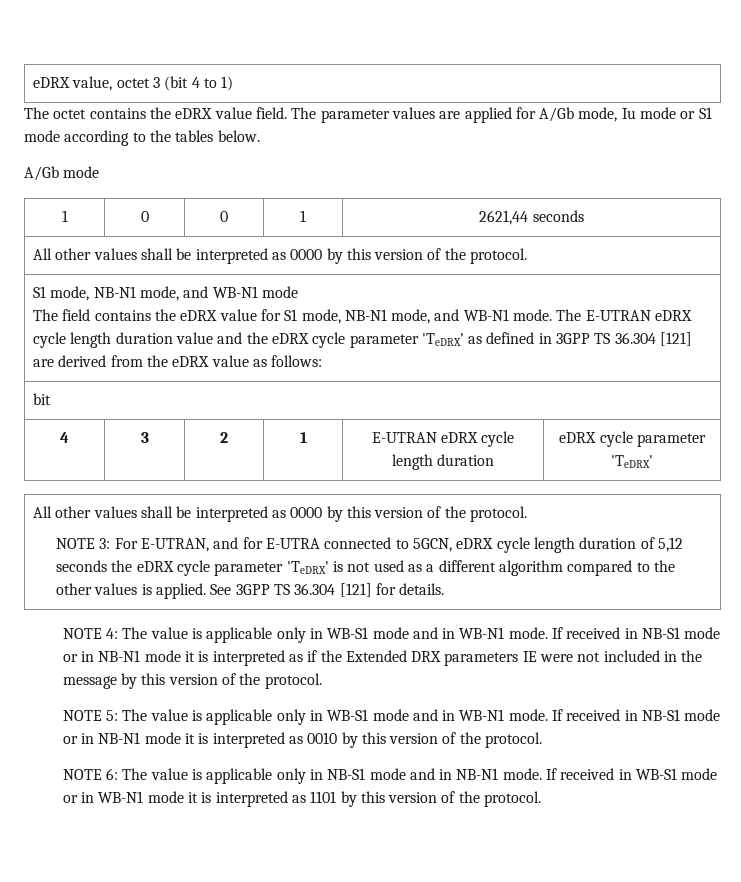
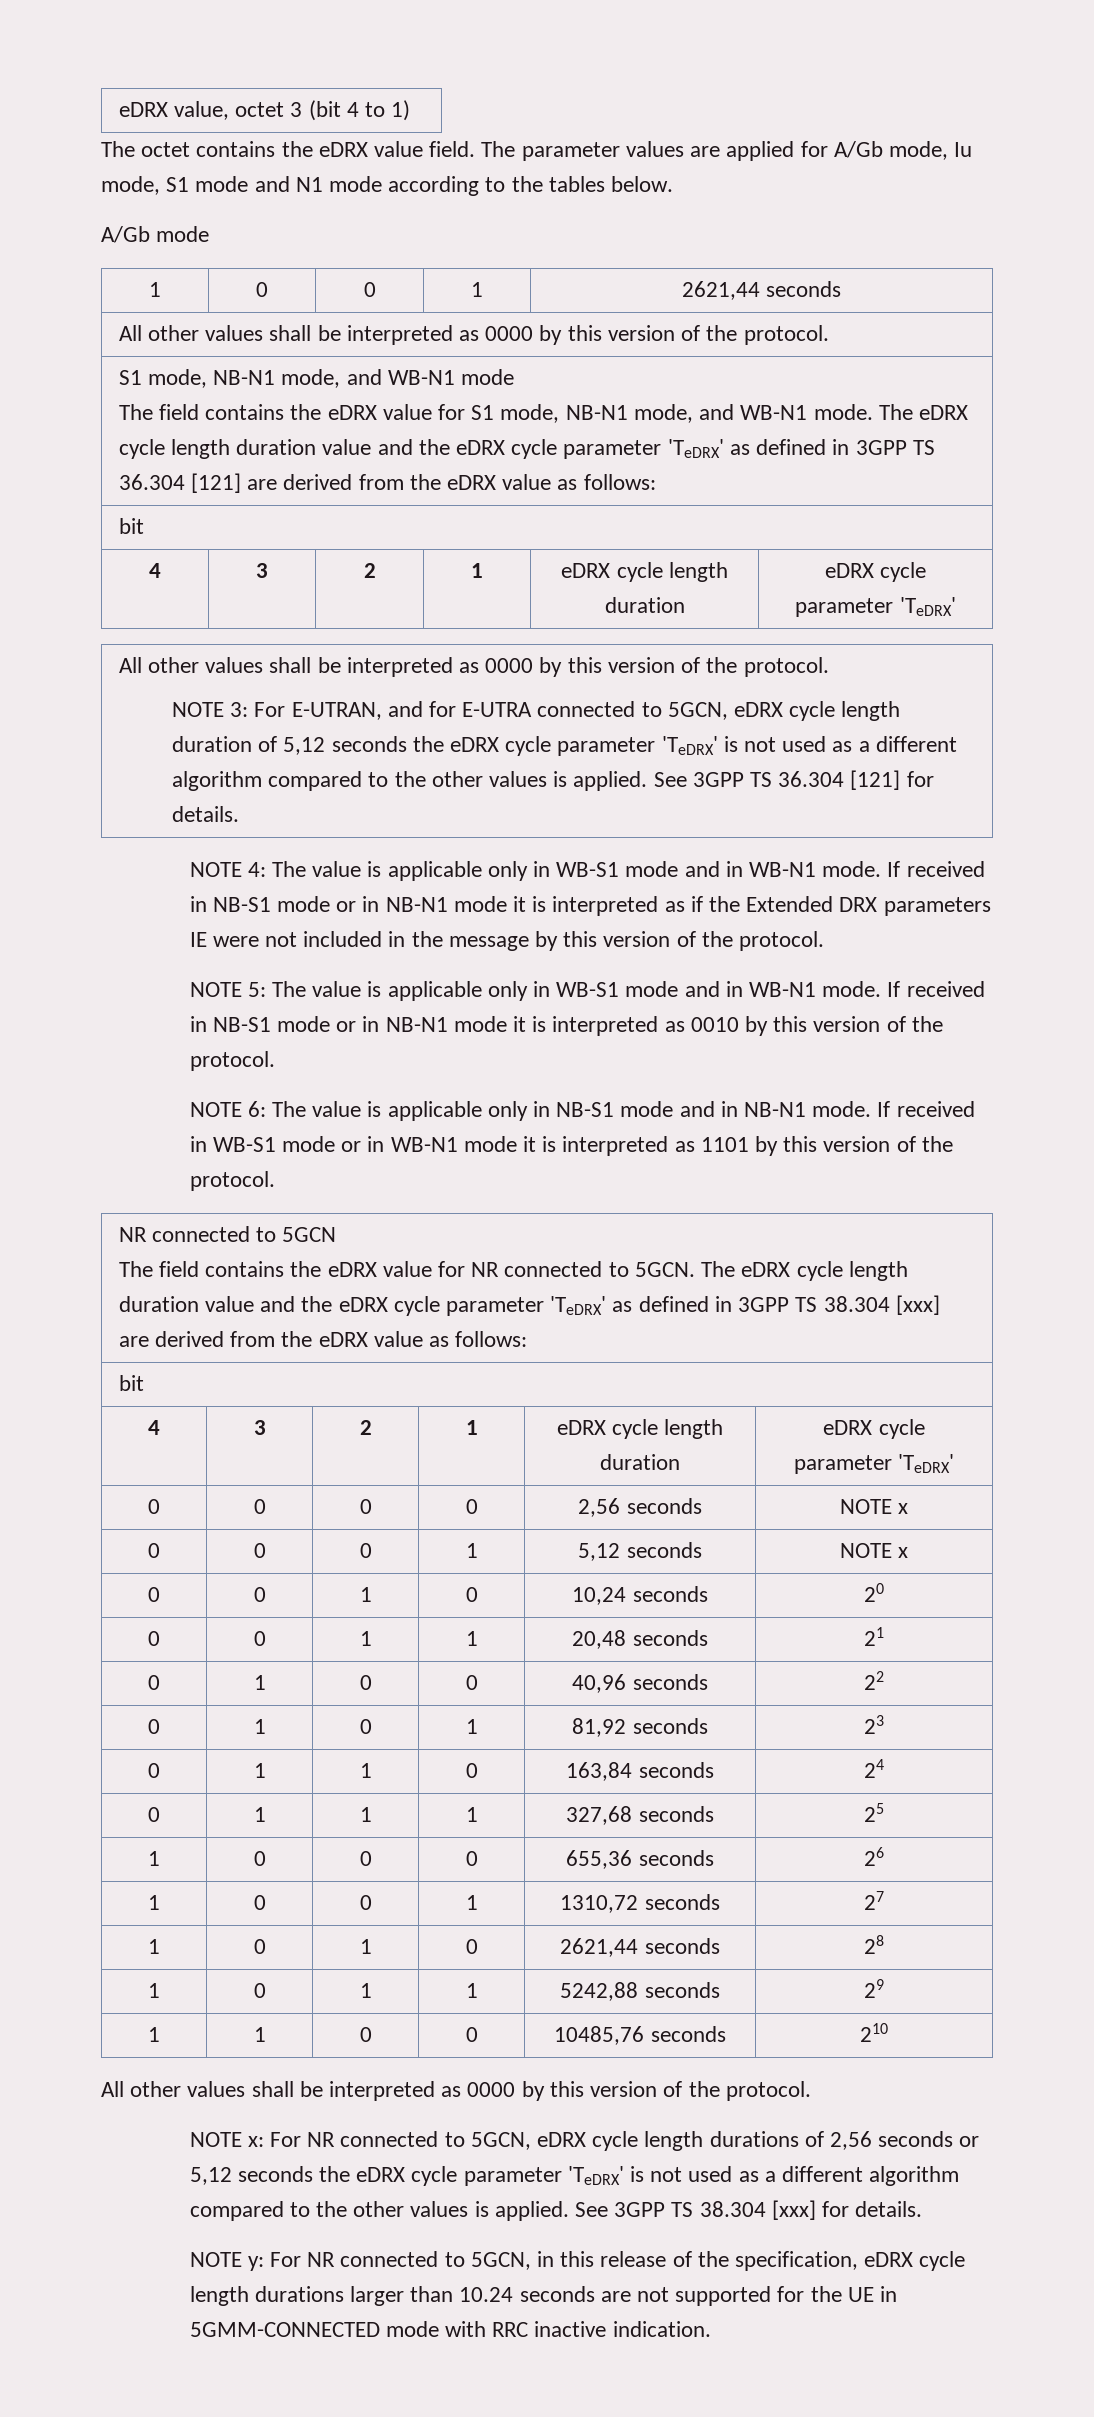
[640,107,712,119] mode or S1 -> [101,176,323,195] mode, S1 mode and N1
[585,310,651,321] E-UTRAN -> (913, 412) none
[371,432,437,443] E-UTRAN -> (483, 570) none
(542, 799) none -> [118,1226,337,1242] [118,1261,908,1281] [118,1295,940,1316] [118,1331,528,1347] [118,1375,144,1391] [148,1420,160,1435] [253,1420,266,1435] [359,1420,372,1435] [465,1420,478,1435] [556,1419,724,1439] [600,1454,680,1470] [823,1419,925,1439] [793,1454,955,1474] [148,1499,160,1514] [253,1499,266,1514] [359,1499,372,1514] [465,1499,478,1514] [578,1498,702,1517] [839,1499,909,1514] [148,1543,160,1558] [253,1543,266,1558] [359,1543,372,1558] [465,1543,478,1558] [578,1542,702,1561] [839,1543,909,1558] [148,1587,160,1602] [253,1587,266,1602] [359,1587,372,1602] [465,1587,478,1602] [572,1586,708,1605] [864,1583,884,1602] [148,1631,160,1646] [253,1631,266,1646] [359,1631,372,1646] [465,1631,478,1646] [572,1630,708,1649] [864,1627,884,1646] [148,1675,160,1690] [253,1675,266,1690] [359,1675,372,1690] [465,1675,478,1690] [572,1674,708,1693] [864,1671,884,1690] [148,1719,160,1734] [253,1719,266,1734] [359,1719,372,1734] [465,1719,478,1734] [572,1718,708,1737] [864,1715,884,1734] [148,1763,160,1778] [253,1763,266,1778] [359,1763,372,1778] [465,1763,478,1778] [566,1762,714,1781] [864,1759,884,1778] [148,1807,160,1822] [253,1807,266,1822] [359,1807,372,1822] [465,1807,478,1822] [566,1806,714,1825] [864,1803,884,1822] [148,1851,160,1866] [253,1851,266,1866] [359,1851,372,1866] [465,1851,478,1866] [566,1850,714,1869] [864,1847,884,1866] [148,1895,160,1910] [253,1895,266,1910] [359,1895,372,1910] [465,1895,478,1910] [560,1894,720,1913] [864,1891,884,1910] [148,1939,160,1954] [253,1939,266,1954] [359,1939,372,1954] [465,1939,478,1954] [560,1938,720,1957] [864,1935,884,1954] [148,1983,160,1998] [253,1983,266,1998] [359,1983,372,1998] [465,1983,478,1998] [560,1982,720,2001] [864,1979,884,1998] [148,2027,160,2042] [253,2027,266,2042] [359,2027,372,2042] [465,2027,478,2042] [554,2026,726,2045] [860,2023,888,2042] [101,2081,811,2101] [189,2131,980,2151] [189,2166,960,2186] [189,2200,923,2221] [189,2251,966,2271] [189,2286,898,2306] [189,2321,711,2337] // NR connected to 5GCN // The field contains the eDRX value for NR connected to 5GCN. The eDRX cycle length duration value and the eDRX cycle parameter 'TeDRX' as defined in 3GPP TS 38.304 [xxx] are derived from the eDRX value as follows: // bit // 4 | 3 | 2 | 1 | eDRX cycle length duration | eDRX cycle parameter 'TeDRX' // 0 | 0 | 0 | 0 | 2,56 seconds | NOTE x // 0 | 0 | 0 | 1 | 5,12 seconds | NOTE x // 0 | 0 | 1 | 0 | 10,24 seconds | 20 // 0 | 0 | 1 | 1 | 20,48 seconds | 21 // 0 | 1 | 0 | 0 | 40,96 seconds | 22 // 0 | 1 | 0 | 1 | 81,92 seconds | 23 // 0 | 1 | 1 | 0 | 163,84 seconds | 24 // 0 | 1 | 1 | 1 | 327,68 seconds | 25 // 1 | 0 | 0 | 0 | 655,36 seconds | 26 // 1 | 0 | 0 | 1 | 1310,72 seconds | 27 // 1 | 0 | 1 | 0 | 2621,44 seconds | 28 // 1 | 0 | 1 | 1 | 5242,88 seconds | 29 // 1 | 1 | 0 | 0 | 10485,76 seconds | 210 // All other values shall be interpreted as 0000 by this version of the protocol. // NOTE x: For NR connected to 5GCN, eDRX cycle length durations of 2,56 seconds or 5,12 seconds the eDRX cycle parameter 'TeDRX' is not used as a different algorithm compared to the other values is applied. See 3GPP TS 38.304 [xxx] for details. // NOTE y: For NR connected to 5GCN, in this release of the specification, eDRX cycle length durations larger than 10.24 seconds are not supported for the UE in 5GMM-CONNECTED mode with RRC inactive indication.

